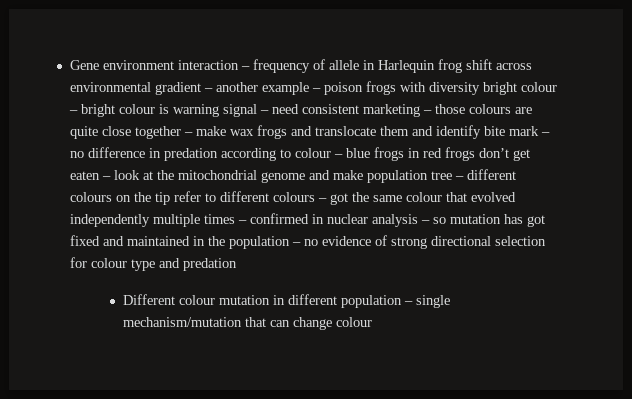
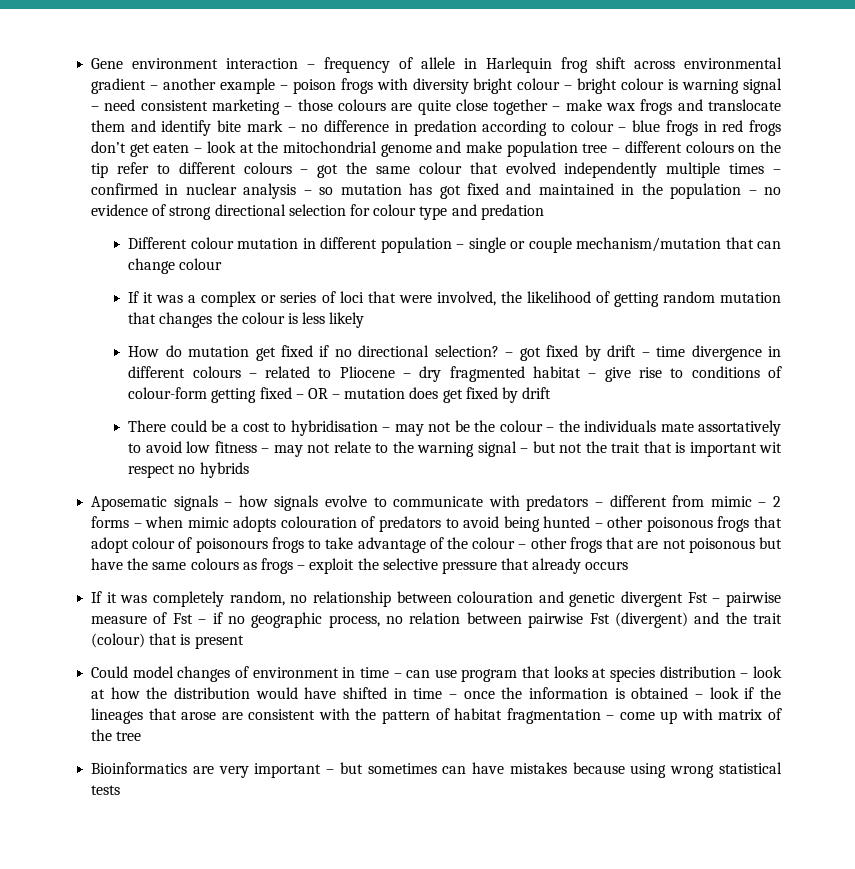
(451, 301) none -> [510,237,572,253] or couple
(373, 322) none -> [128,291,781,307] [128,312,365,328] [128,345,782,361] [128,366,782,382] [128,387,552,403] [128,420,781,436] [128,441,783,457] [128,462,249,478] [91,495,782,511] [91,516,783,532] [91,537,782,553] [91,558,629,574] [91,591,782,607] [91,612,783,628] [91,633,244,649] [91,666,782,682] [91,687,781,699] [91,708,783,724] [91,729,142,741] [91,762,782,778] [91,785,121,795] // If it was a complex or series of loci that were involved, the likelihood of getting random mutation that changes the colour is less likely // How do mutation get fixed if no directional selection? – got fixed by drift – time divergence in different colours – related to Pliocene – dry fragmented habitat – give rise to conditions of colour-form getting fixed – OR – mutation does get fixed by drift // There could be a cost to hybridisation – may not be the colour – the individuals mate assortatively to avoid low fitness – may not relate to the warning signal – but not the trait that is important wit respect no hybrids // Aposematic signals – how signals evolve to communicate with predators – different from mimic – 2 forms – when mimic adopts colouration of predators to avoid being hunted – other poisonous frogs that adopt colour of poisonours frogs to take advantage of the colour – other frogs that are not poisonous but have the same colours as frogs – exploit the selective pressure that already occurs // If it was completely random, no relationship between colouration and genetic divergent Fst – pairwise measure of Fst – if no geographic process, no relation between pairwise Fst (divergent) and the trait (colour) that is present // Could model changes of environment in time – can use program that looks at species distribution – look at how the distribution would have shifted in time – once the information is obtained – look if the lineages that arose are consistent with the pattern of habitat fragmentation – come up with matrix of the tree // Bioinformatics are very important – but sometimes can have mistakes because using wrong statistical tests

